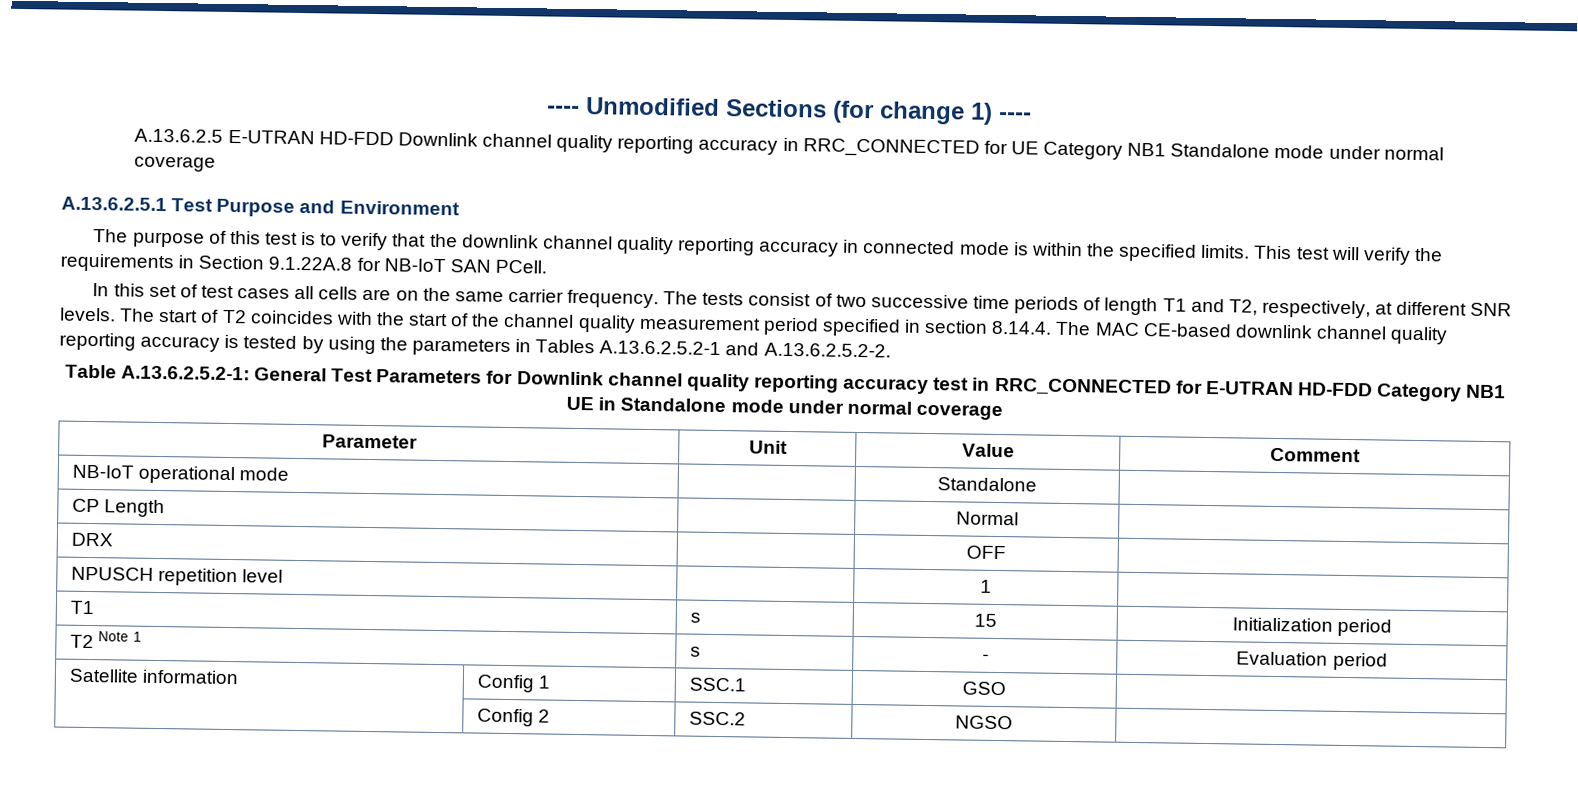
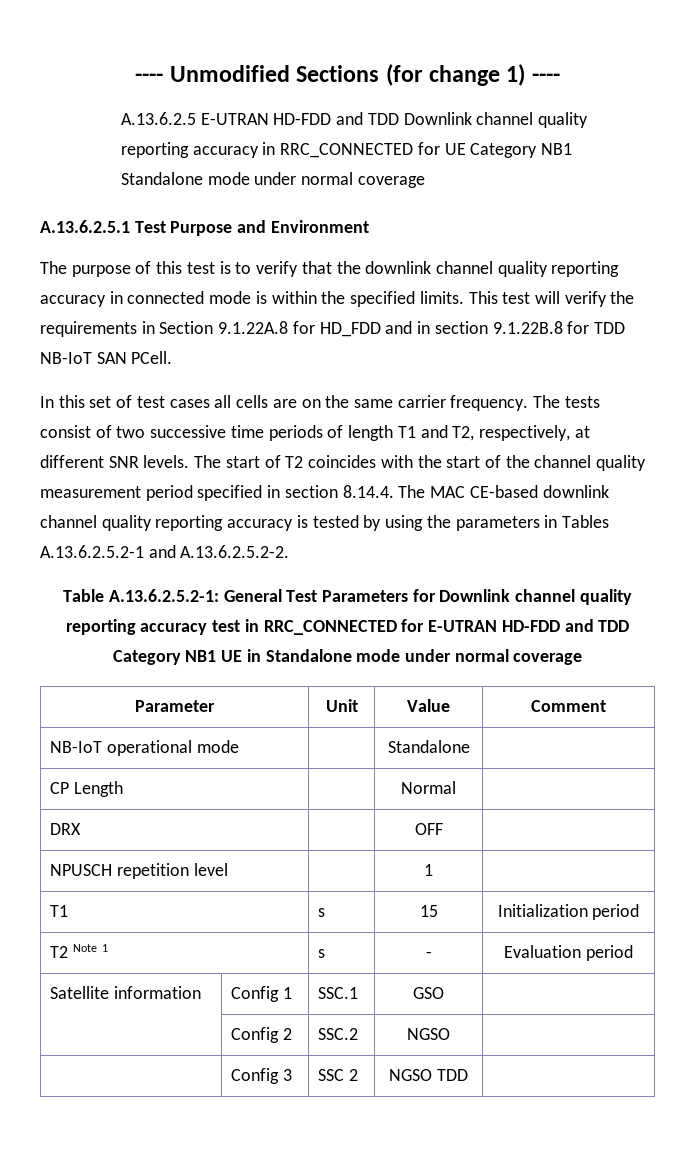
(394, 138) none -> [336,112,399,125] and TDD
(381, 264) none -> [319,321,625,337] HD_FDD and in section 9.1.22B.8 for TDD
(1373, 389) none -> [564,619,630,632] and TDD
(1014, 722) none -> [231,1068,293,1084] [318,1069,359,1081] [389,1069,468,1081] // | Config 3 | SSC 2 | NGSO TDD |

